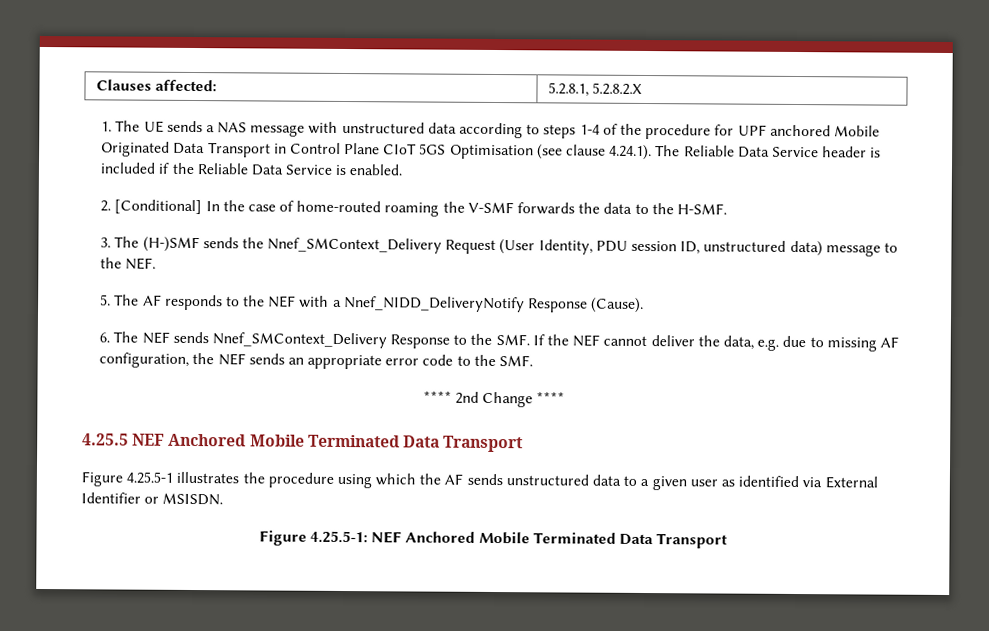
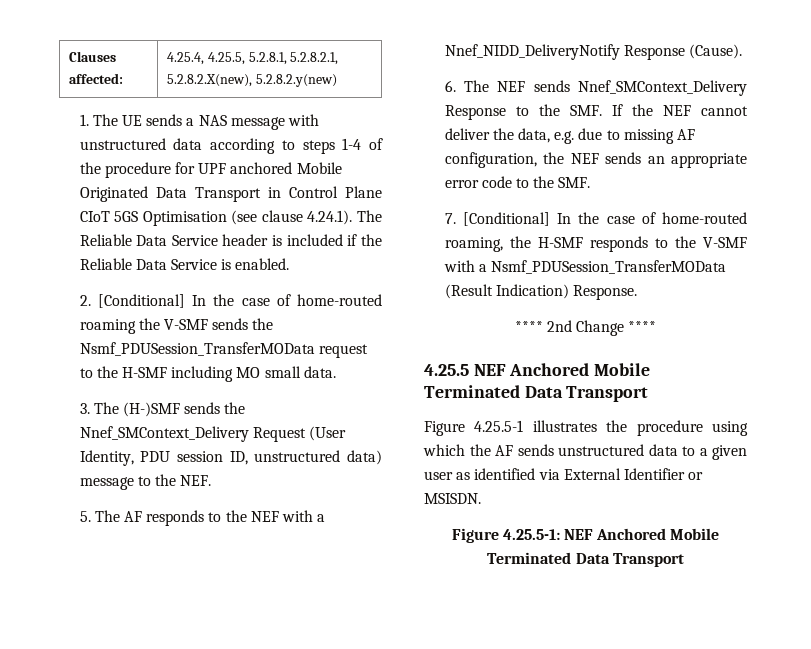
[548,82,643,97] 5.2.8.1, 5.2.8.2.X -> [167,52,339,65] [167,74,337,87] 4.25.4, 4.25.5, 5.2.8.1, 5.2.8.2.1, 5.2.8.2.X(new), 5.2.8.2.y(new)
[517,202,727,215] forwards the data to the H-SMF. -> [212,318,274,330] [79,342,368,358] [79,366,336,382] sends the Nsmf_PDUSession_TransferMOData request to the H-SMF including MO small data.
(534, 361) none -> [444,212,747,226] [444,236,747,252] [443,260,726,274] [444,284,637,300] // 7. [Conditional] In the case of home-routed roaming, the H-SMF responds to the V-SMF with a Nsmf_PDUSession_TransferMOData (Result Indication) Response.

